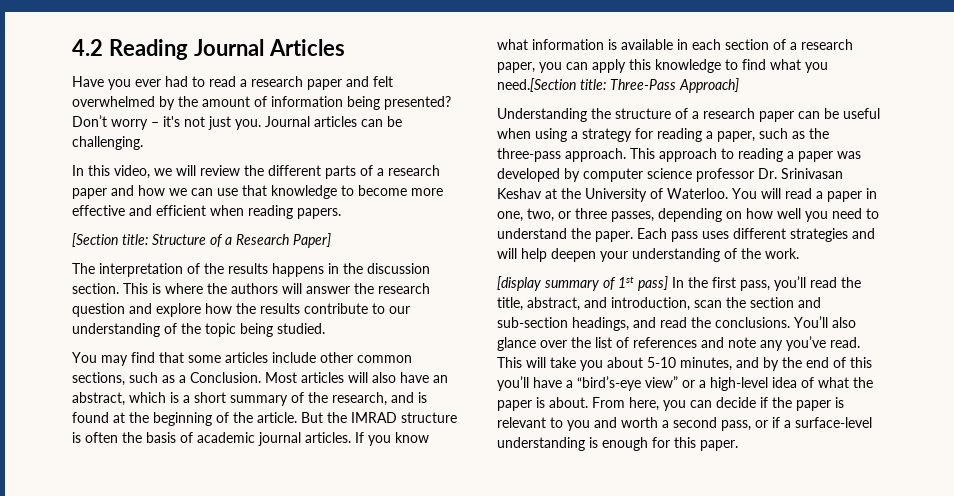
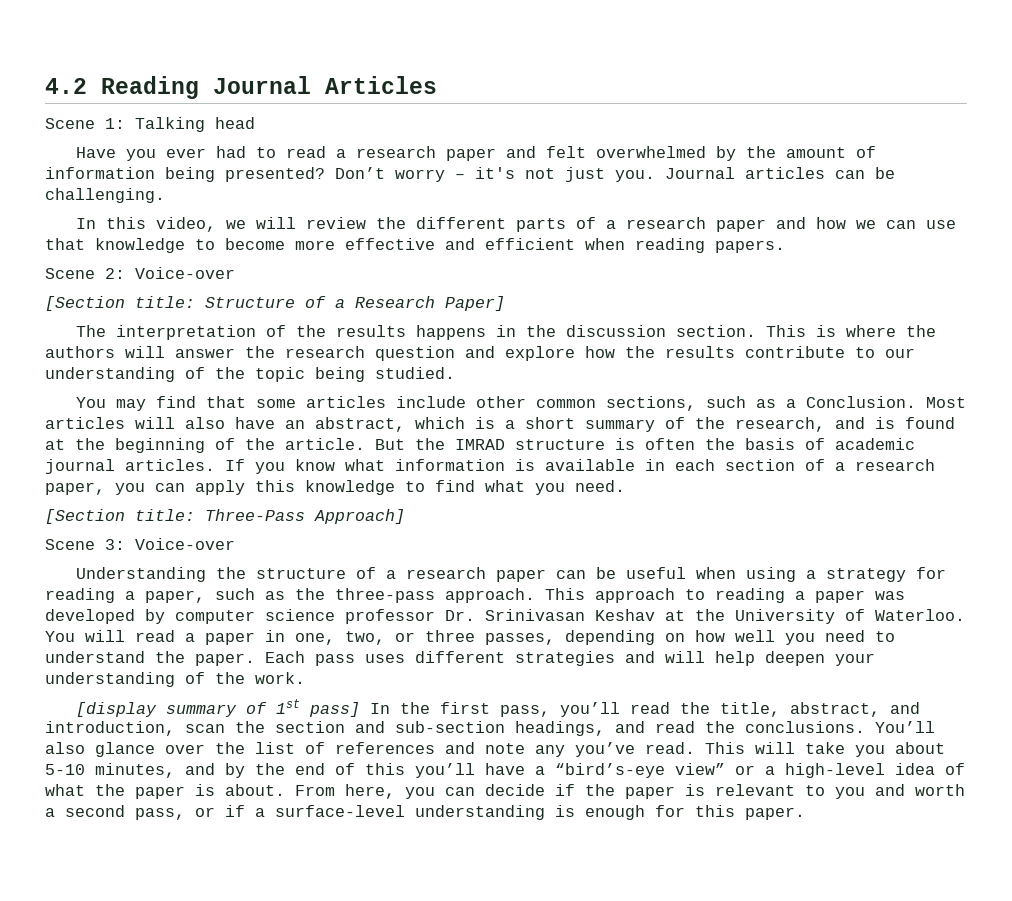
(345, 47) none -> [45,117,255,132] // Scene 1: Talking head
(341, 213) none -> [45,267,235,279] // Scene 2: Voice-over
[497,78,576,92] need.[Section -> [575,480,625,492] [45,509,125,524] need. // [Section
(739, 85) none -> [45,538,235,550] // Scene 3: Voice-over

